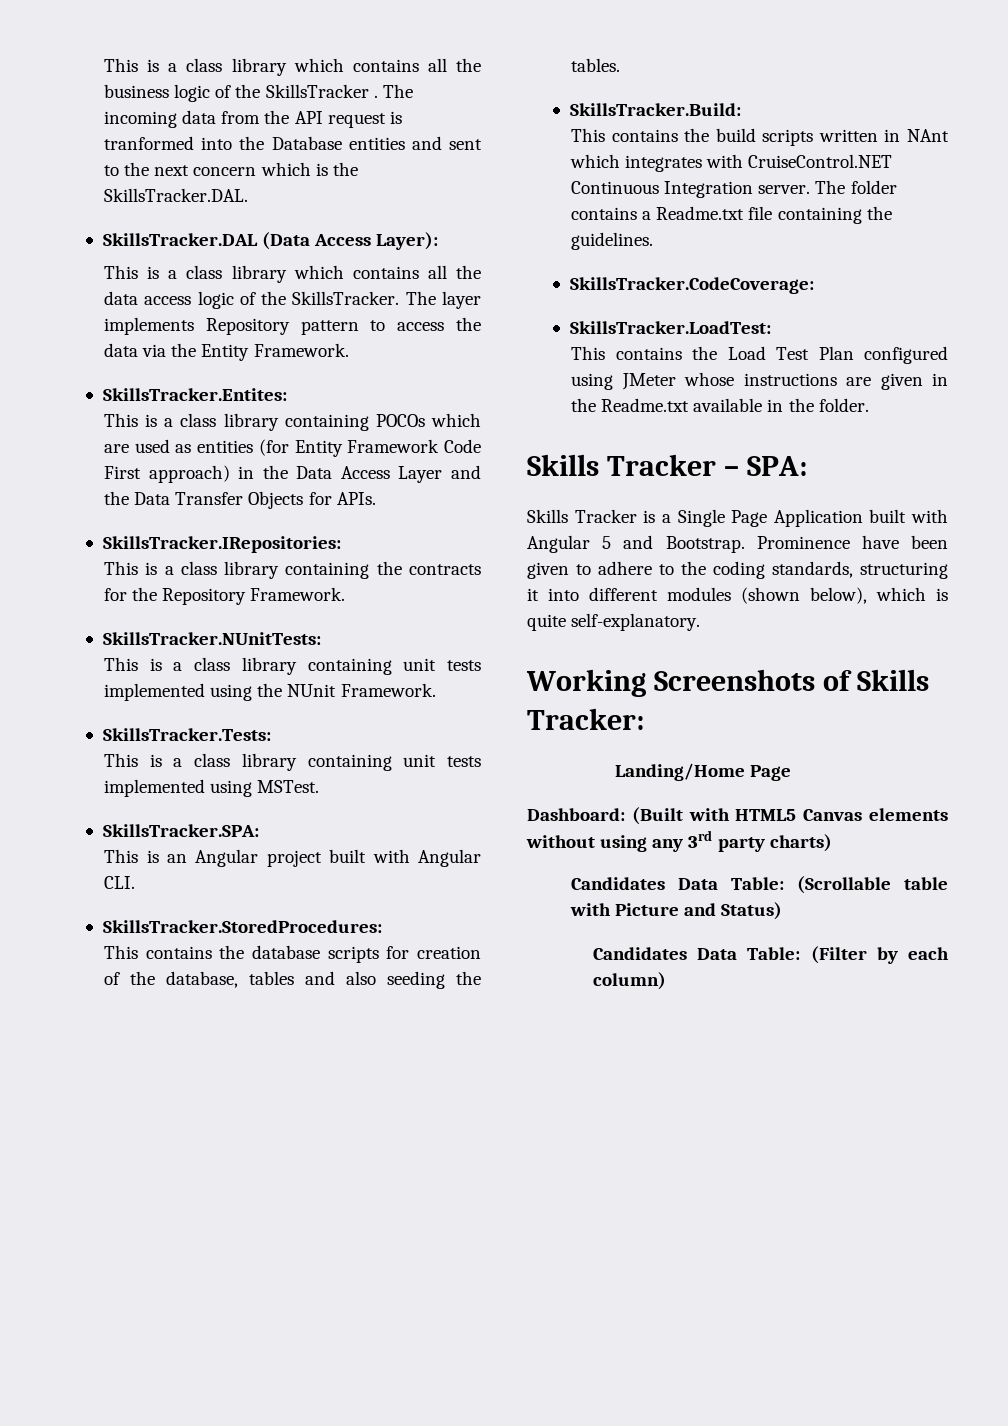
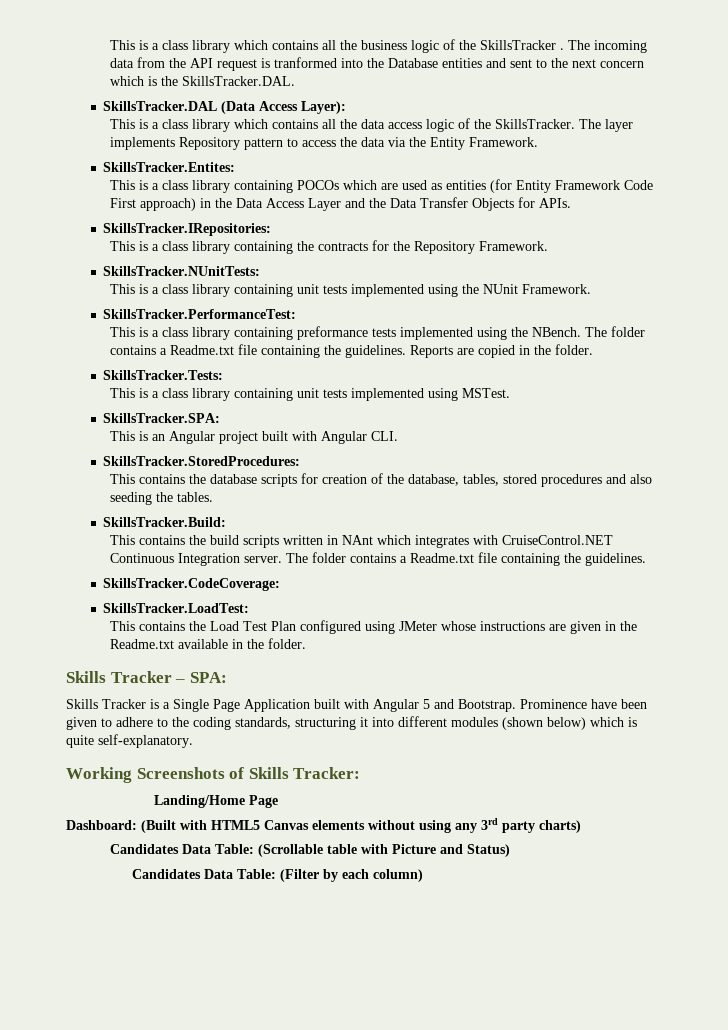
(436, 690) none -> [103,309,297,319] [109,326,645,340] [109,344,593,358] // SkillsTracker.PerformanceTest: // This is a class library containing preformance tests implemented using the NBench. The folder contains a Readme.txt file containing the guidelines. Reports are copied in the folder.
[249,971,295,985] tables -> [462,474,602,487] tables, stored procedures
[810,587,867,604] below), -> [547,717,586,730] below)

